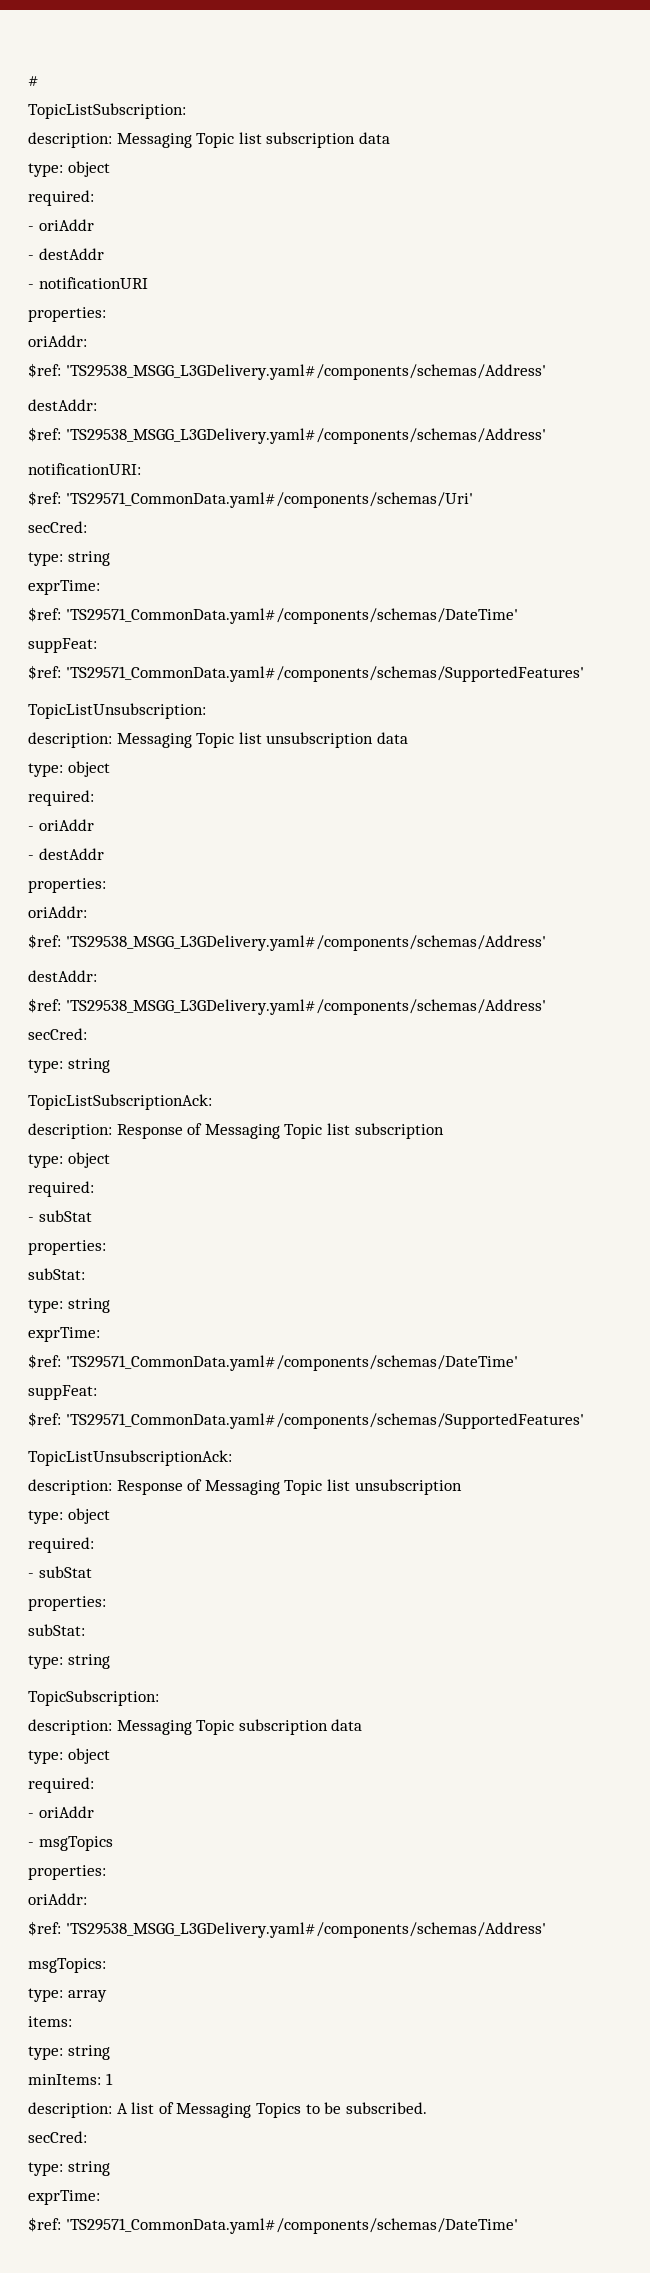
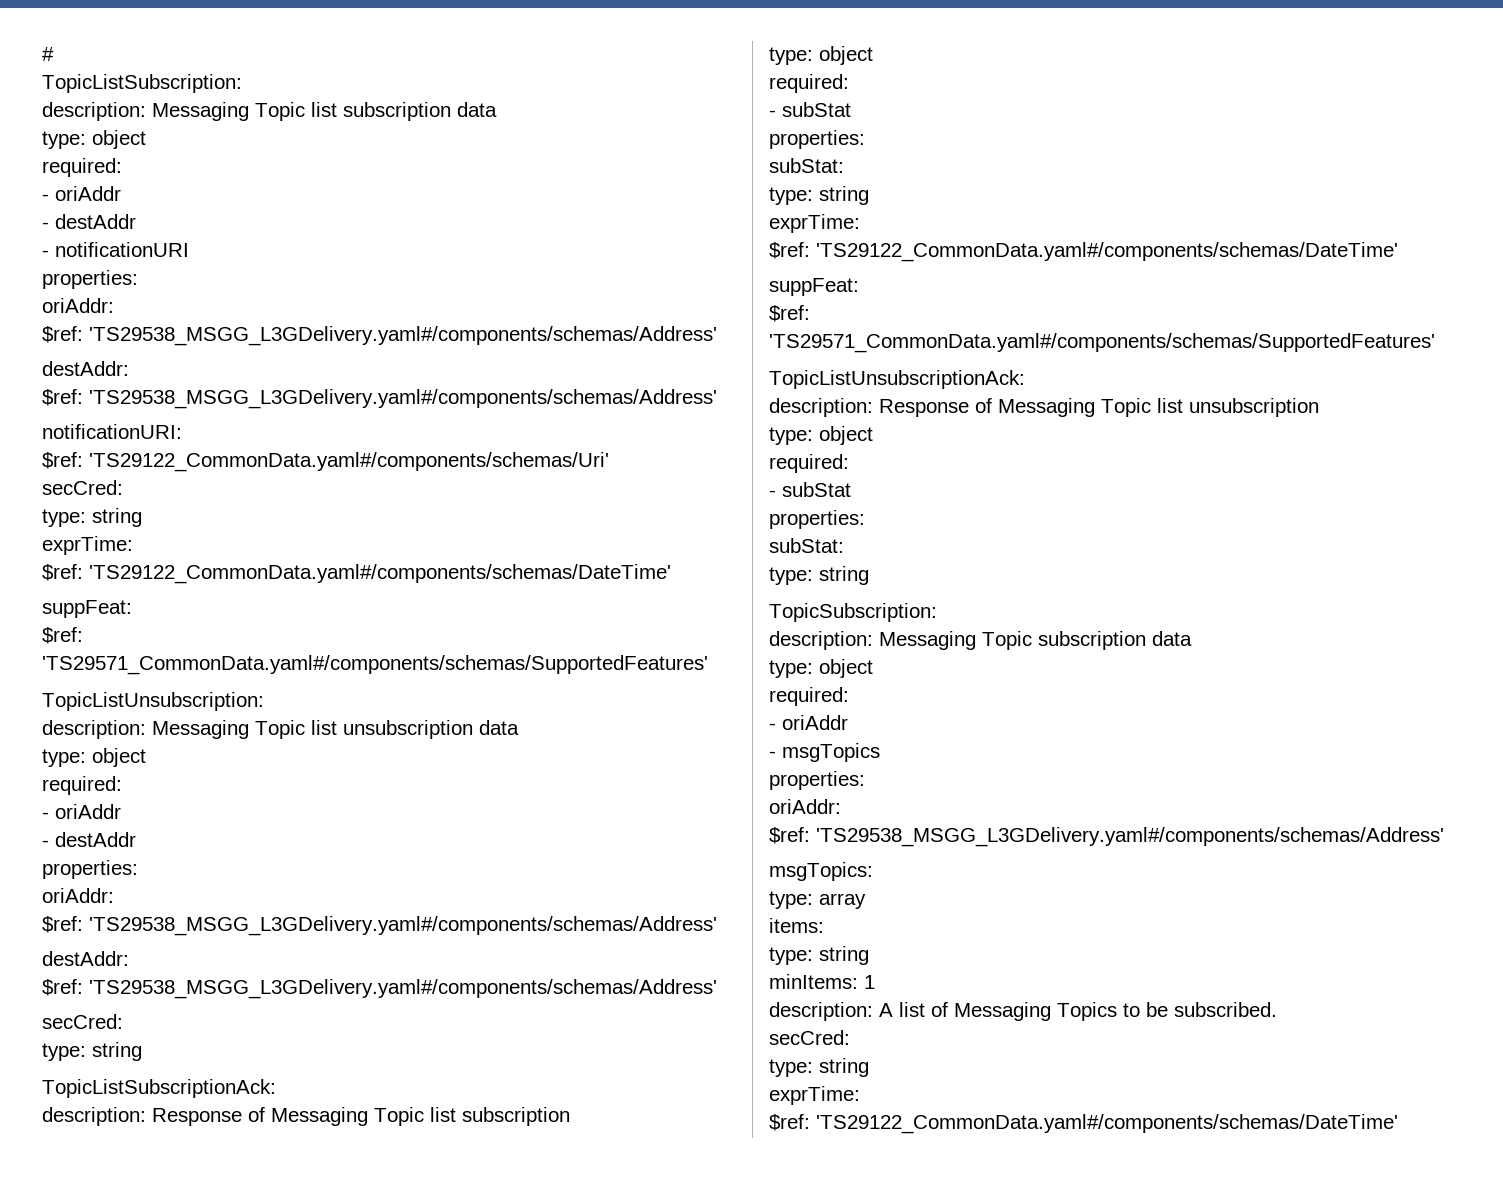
[65,492,473,508] [28,521,87,533] [28,551,110,566] [28,580,100,595] [28,607,518,624] 'TS29571_CommonData.yaml#/components/schemas/Uri' // secCred: // type: string // exprTime: // $ref: 'TS29571_CommonData.yaml#/components/schemas/DateTime' -> [89,452,609,472] [42,480,123,495] [42,508,142,527] [42,536,133,555] [42,564,671,584] 'TS29122_CommonData.yaml#/components/schemas/Uri' // secCred: // type: string // exprTime: // $ref: 'TS29122_CommonData.yaml#/components/schemas/DateTime'
[65,1355,518,1371] 'TS29571_CommonData.yaml#/components/schemas/DateTime' -> [816,242,1398,262] 'TS29122_CommonData.yaml#/components/schemas/DateTime'
[65,2218,518,2234] 'TS29571_CommonData.yaml#/components/schemas/DateTime' -> [816,1114,1398,1134] 'TS29122_CommonData.yaml#/components/schemas/DateTime'

